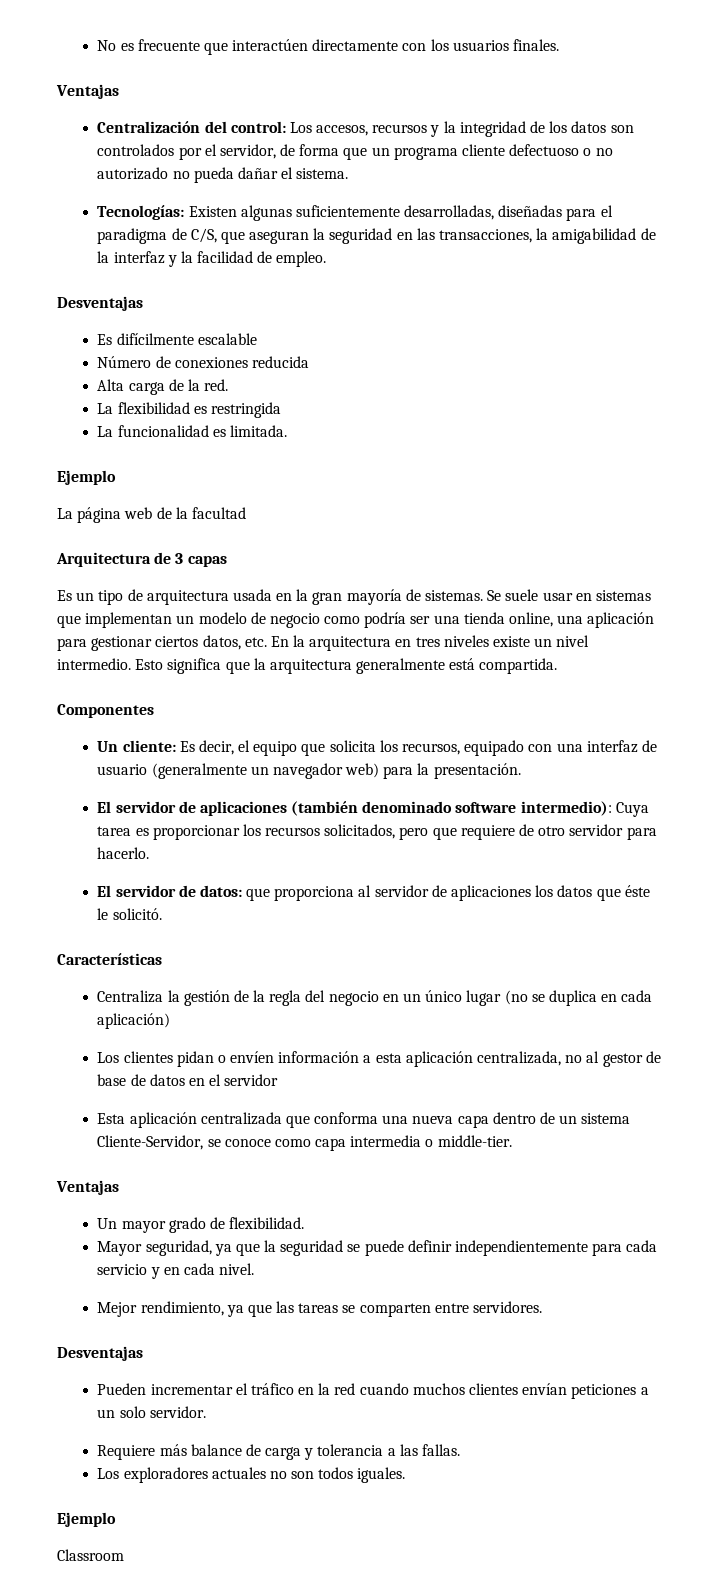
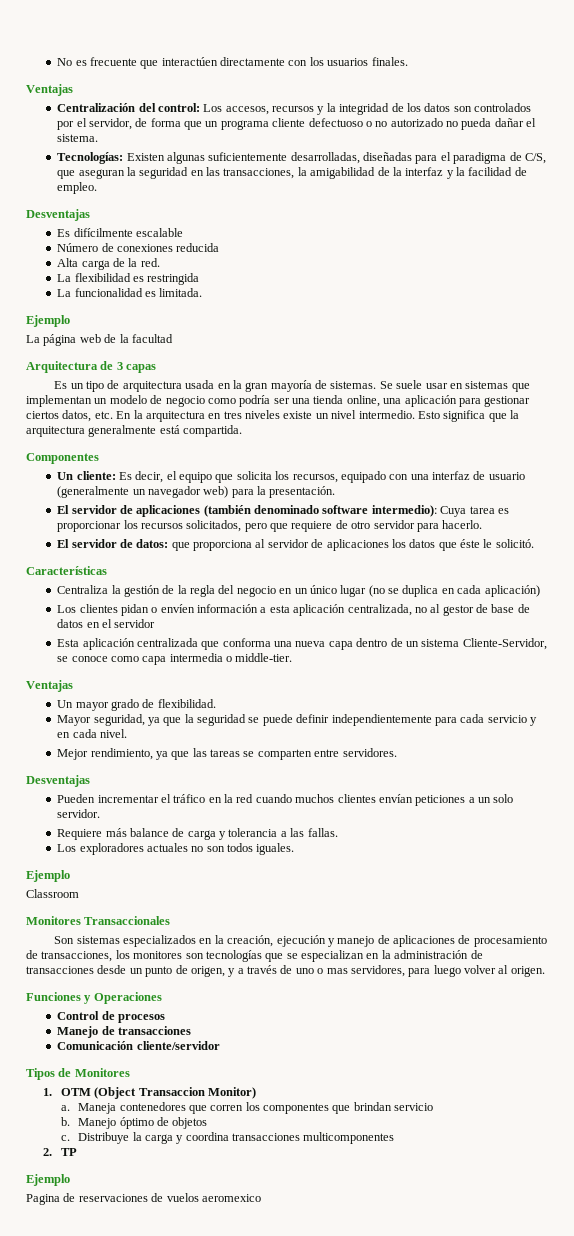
(124, 1555) none -> [26,916,171,925] [54,935,547,947] [26,950,483,962] [26,965,545,977] [26,992,162,1004] [57,1011,165,1023] [57,1026,191,1038] [57,1041,220,1050] [26,1068,130,1080] [43,1087,256,1099] [60,1102,434,1114] [60,1117,208,1129] [60,1132,395,1144] [43,1148,77,1156] [26,1174,70,1186] [26,1193,261,1205] // Monitores Transaccionales // Son sistemas especializados en la creación, ejecución y manejo de aplicaciones de procesamiento de transacciones, los monitores son tecnologías que se especializan en la administración de transacciones desde un punto de origen, y a través de uno o mas servidores, para luego volver al origen. // Funciones y Operaciones // Control de procesos // Manejo de transacciones // Comunicación cliente/servidor // Tipos de Monitores // 1. OTM (Object Transaccion Monitor) // a. Maneja contenedores que corren los componentes que brindan servicio // b. Manejo óptimo de objetos // c. Distribuye la carga y coordina transacciones multicomponentes // 2. TP // Ejemplo // Pagina de reservaciones de vuelos aeromexico

